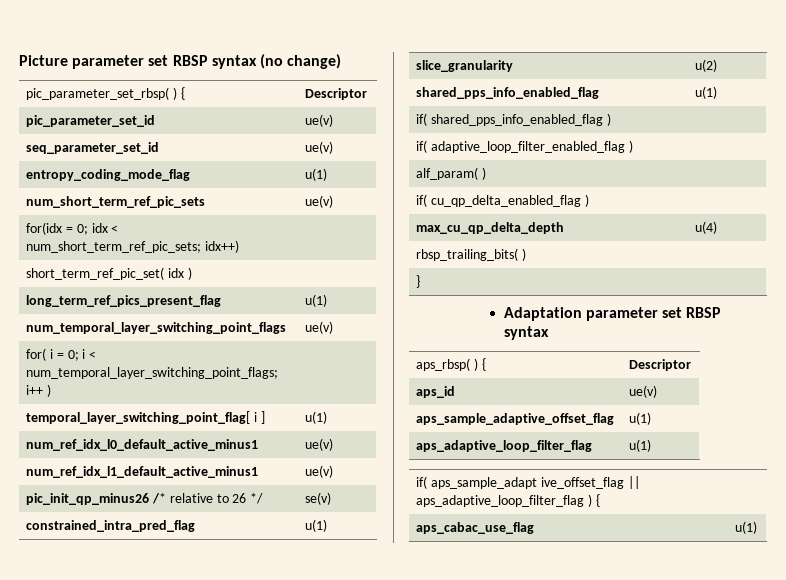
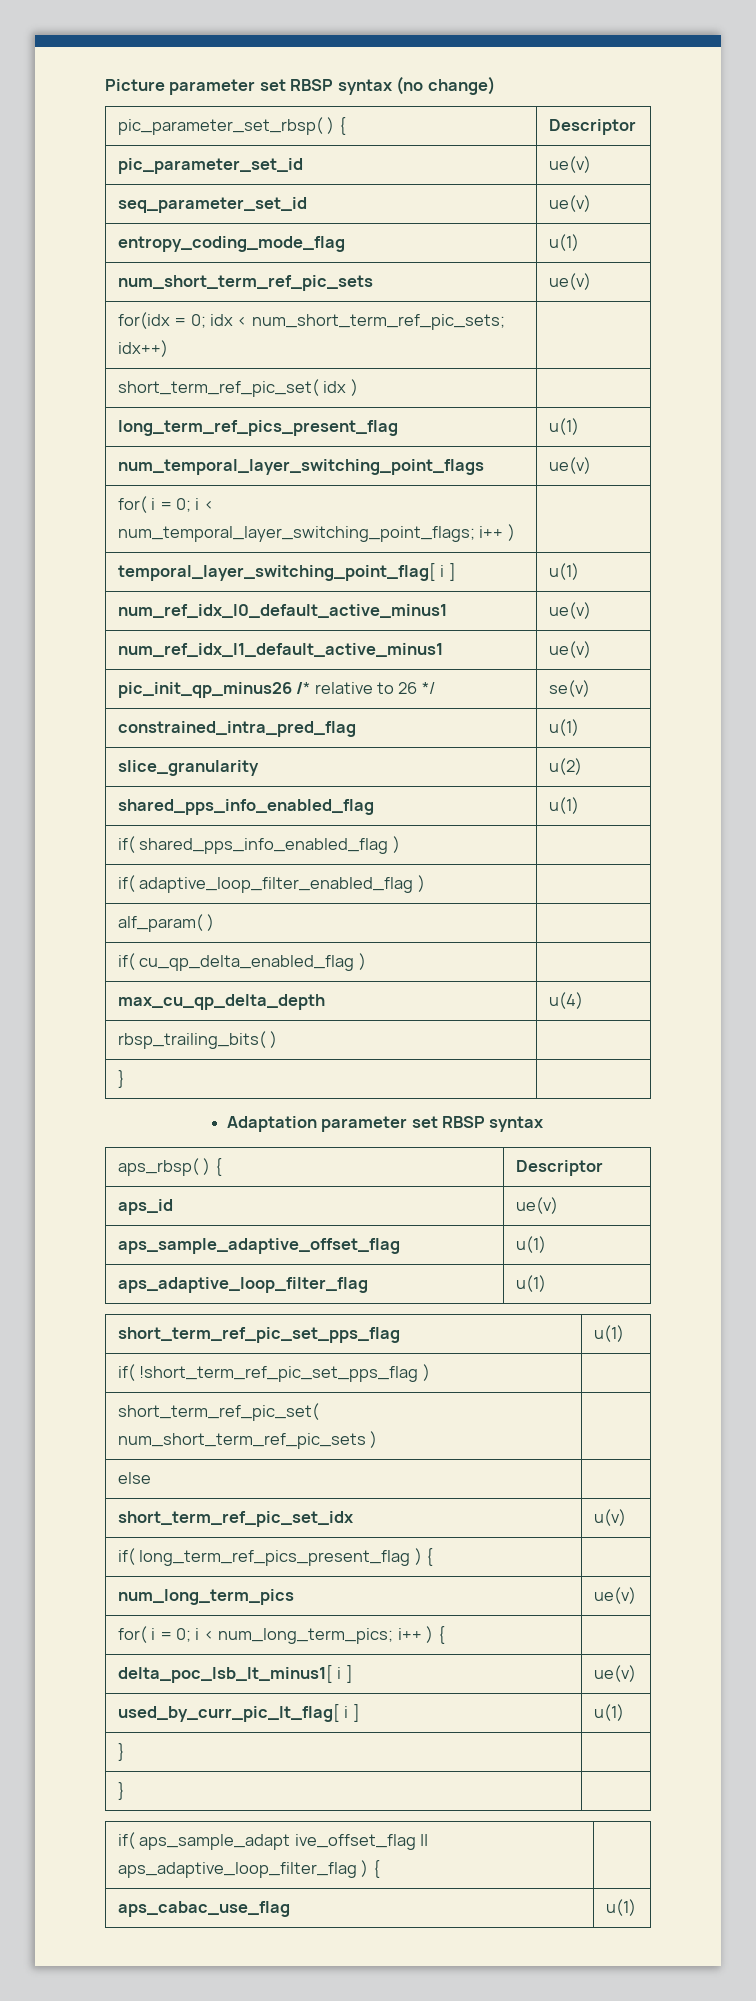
(652, 445) none -> [117,1327,400,1343] [593,1325,624,1342] [117,1364,430,1382] [117,1403,319,1421] [117,1431,378,1449] [117,1472,151,1484] [117,1511,353,1527] [593,1509,626,1526] [117,1548,433,1566] [117,1589,294,1605] [593,1587,636,1604] [117,1626,445,1644] [117,1665,353,1683] [593,1665,636,1682] [117,1704,360,1722] [593,1704,624,1721] [117,1743,125,1761] [117,1782,125,1800] // short_term_ref_pic_set_pps_flag | u(1) // if( !short_term_ref_pic_set_pps_flag ) | // short_term_ref_pic_set( num_short_term_ref_pic_sets ) | // else | // short_term_ref_pic_set_idx | u(v) // if( long_term_ref_pics_present_flag ) { | // num_long_term_pics | ue(v) // for( i = 0; i < num_long_term_pics; i++ ) { | // delta_poc_lsb_lt_minus1[ i ] | ue(v) // used_by_curr_pic_lt_flag[ i ] | u(1) // } | // } |

